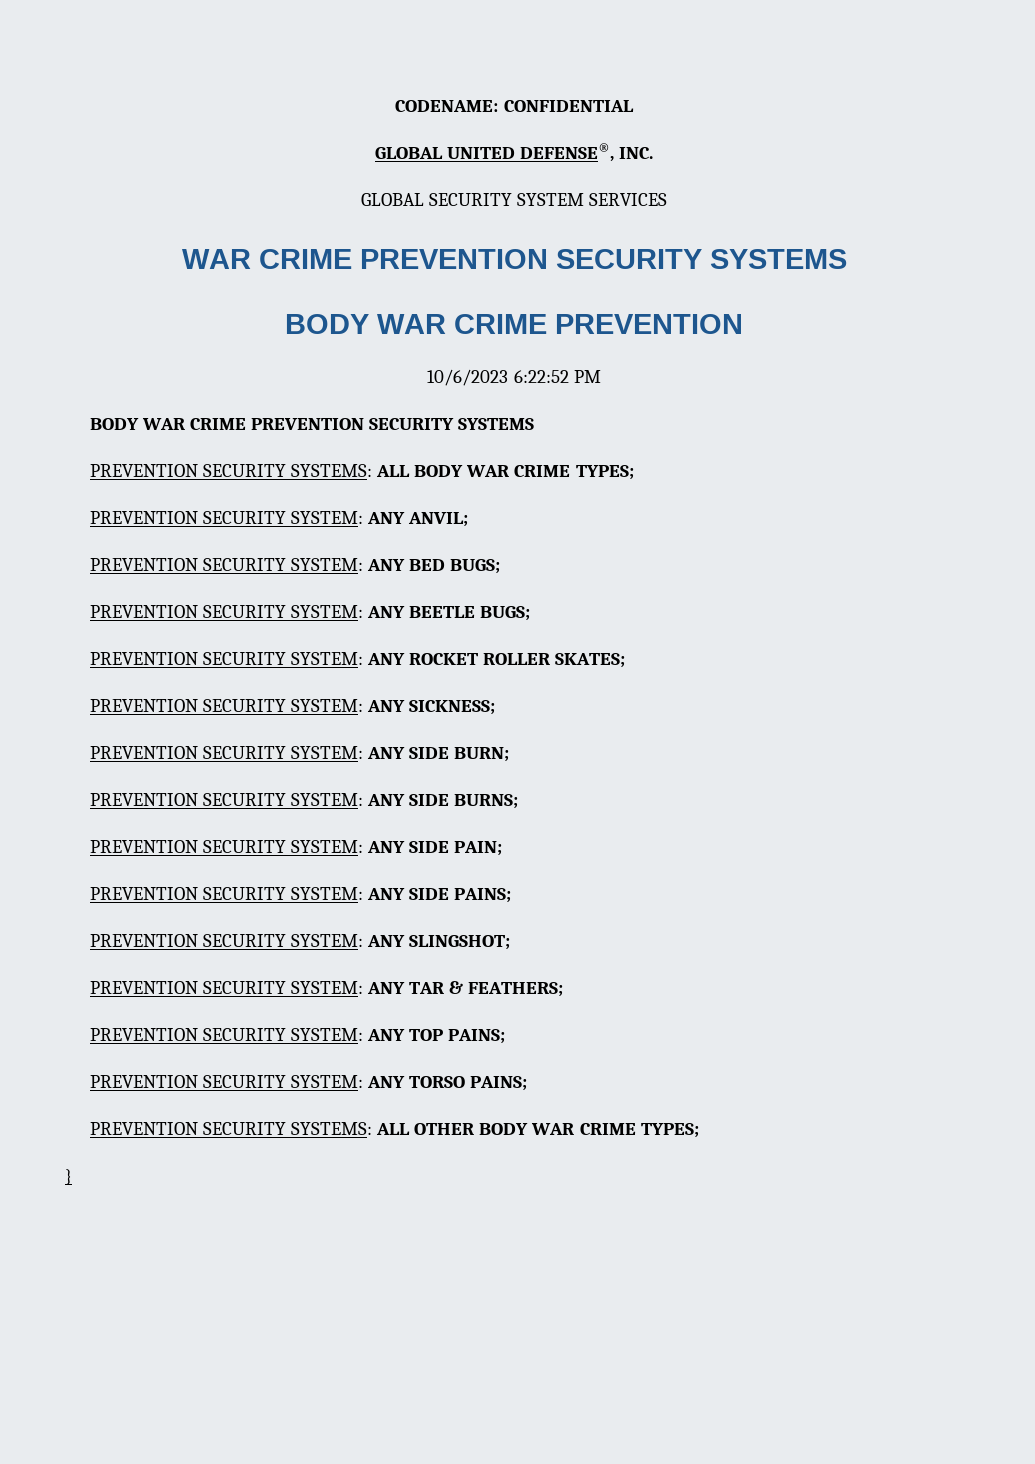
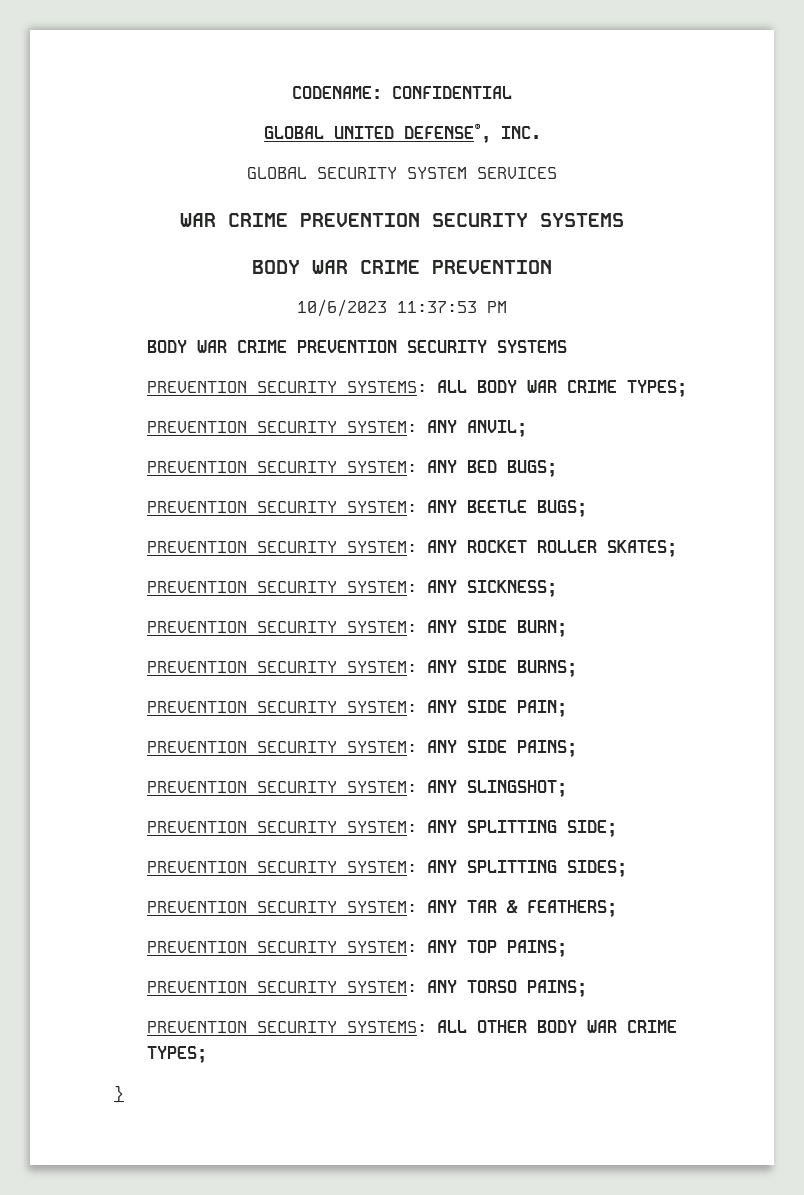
[513,370,569,383] 6:22:52 -> [397,301,477,313] 11:37:53
(511, 942) none -> [147,820,618,838] [147,860,628,878] // PREVENTION SECURITY SYSTEM: ANY SPLITTING SIDE; // PREVENTION SECURITY SYSTEM: ANY SPLITTING SIDES;

